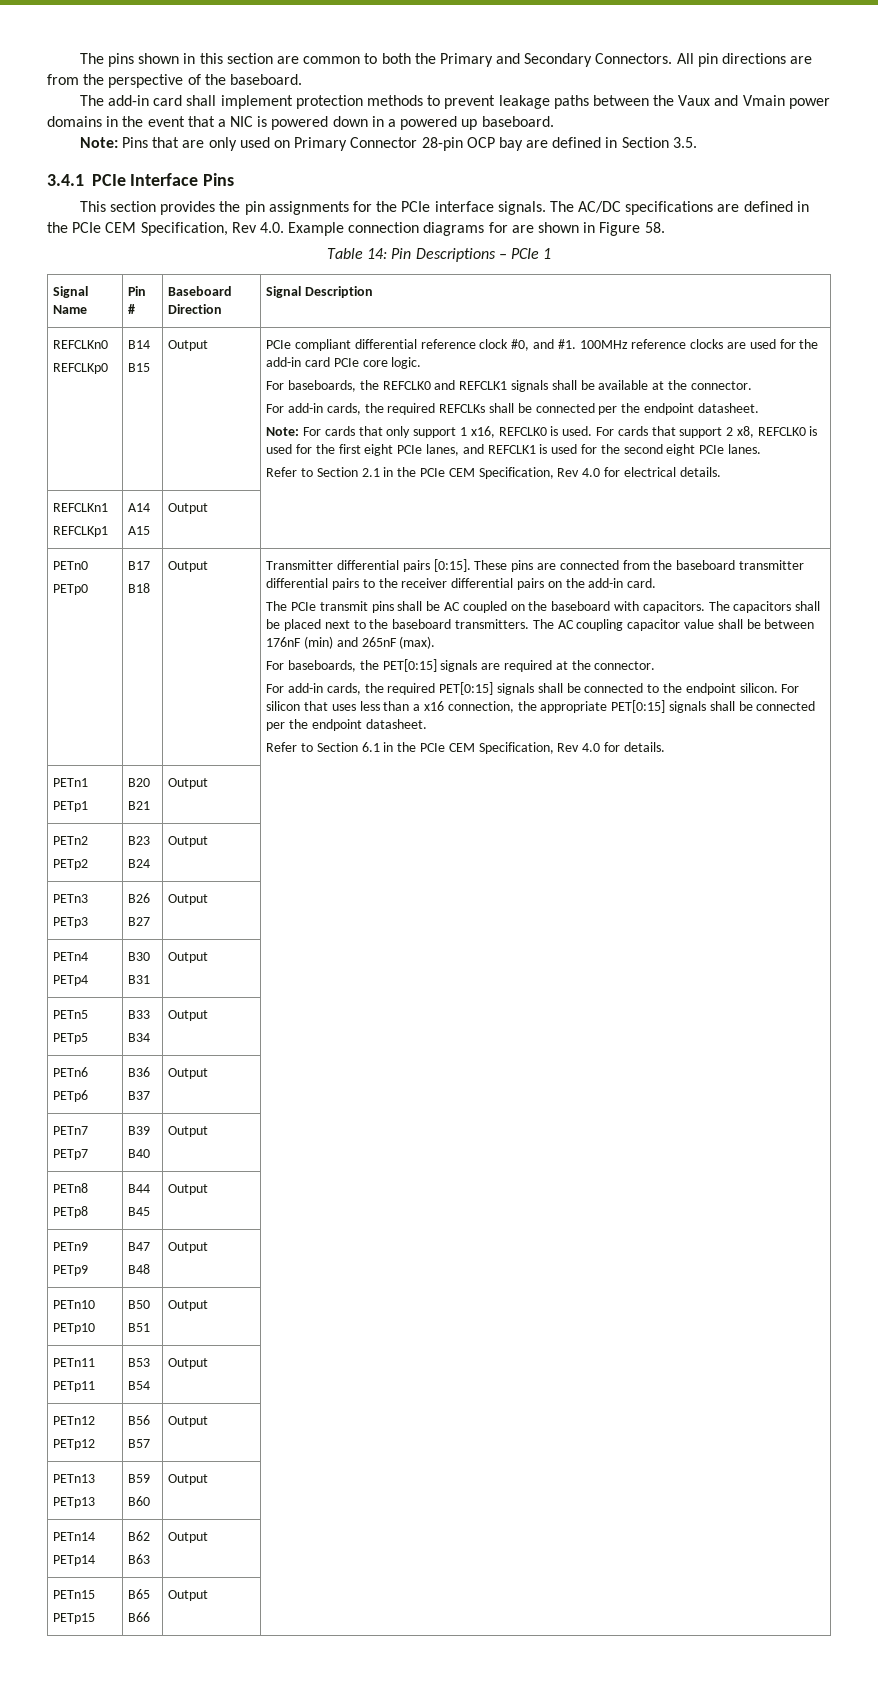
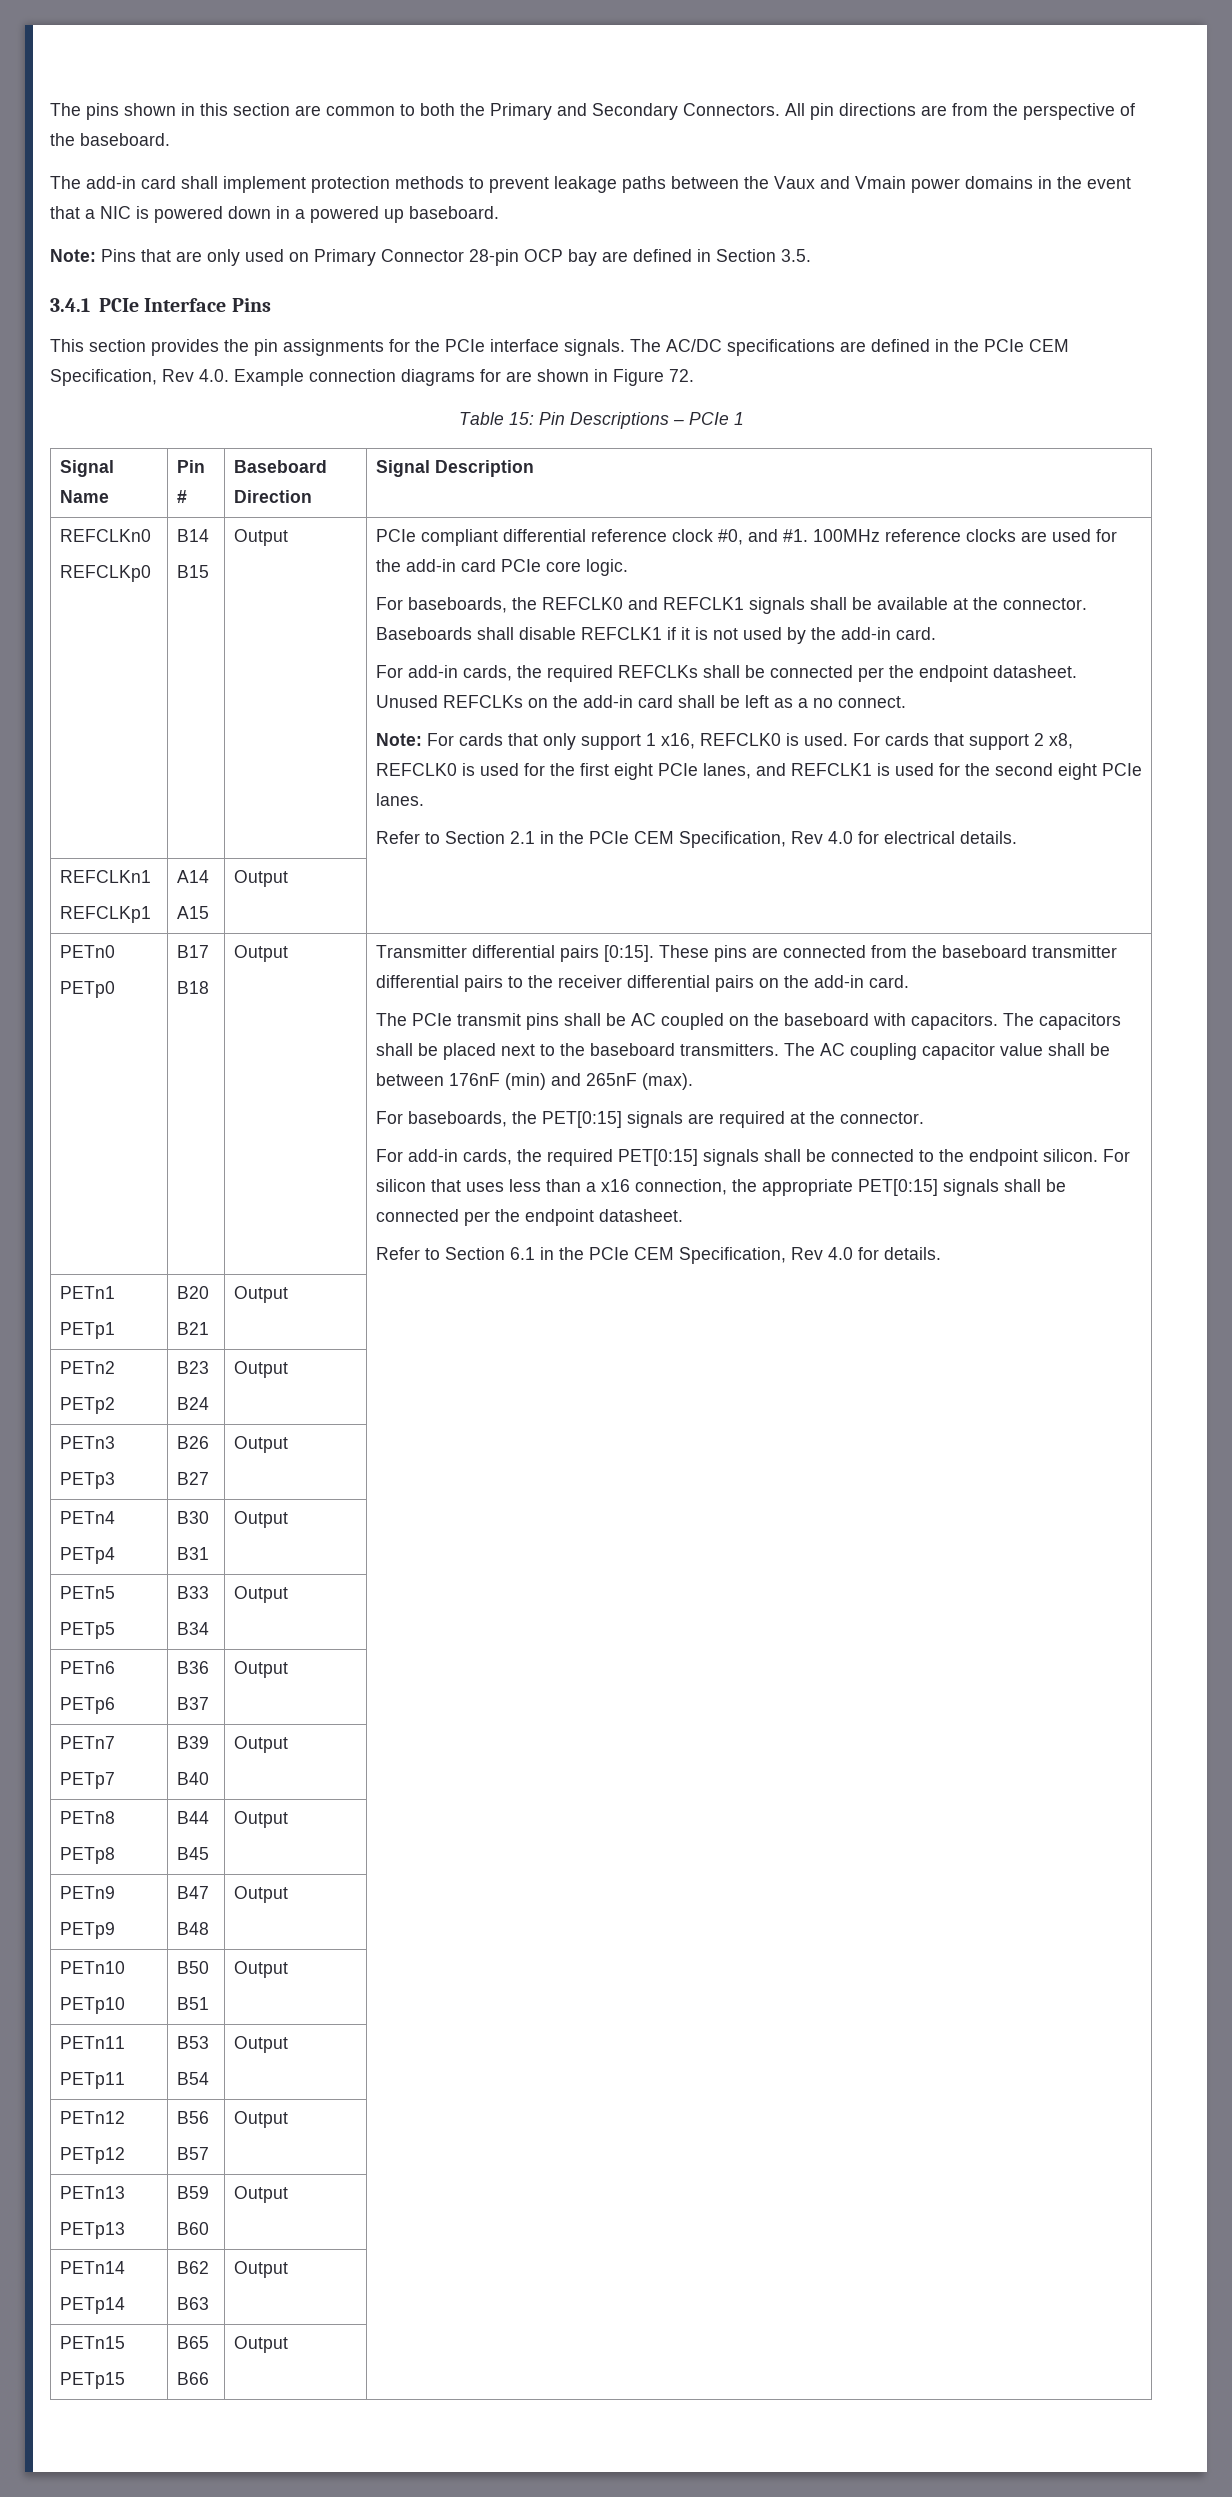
[644,222,665,233] 58. -> [669,369,694,382] 72.
[367,248,388,259] 14: -> [508,412,534,425] 15:
(752, 385) none -> [375,627,936,644] Baseboards shall disable REFCLK1 if it is not used by the add-in card.
(759, 408) none -> [375,695,906,708] Unused REFCLKs on the add-in card shall be left as a no connect.

